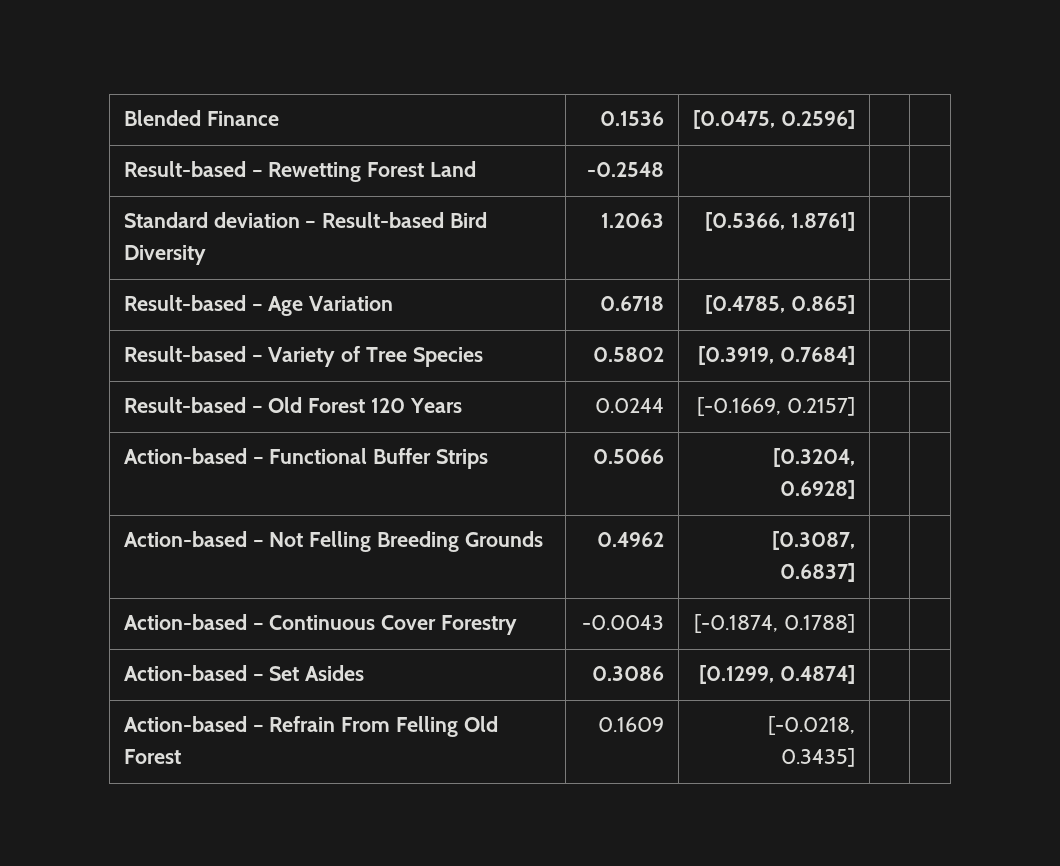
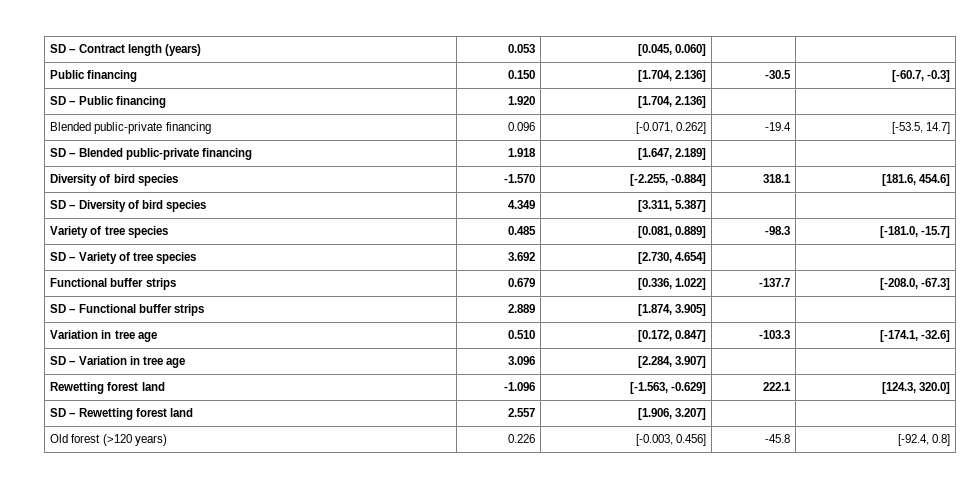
[123,110,279,126] [600,111,665,126] [693,110,856,129] [123,161,477,182] [587,162,665,177] [123,212,488,228] [123,245,206,265] [601,213,665,228] [705,212,856,231] [123,295,394,316] [600,296,665,311] [705,295,856,314] [123,346,483,367] [593,347,665,362] [698,346,856,365] [123,397,462,413] [595,398,665,413] [697,397,856,416] [123,448,489,469] [593,449,665,464] [773,448,856,467] [780,480,856,499] [123,531,543,552] [597,532,665,547] [772,531,856,550] [780,563,856,582] [123,614,518,635] [582,615,665,630] [694,614,856,633] [123,665,365,681] [592,666,665,681] [699,665,856,684] [123,716,498,737] [123,749,181,764] [598,717,665,732] [768,716,856,735] [781,748,856,767] Blended Finance | 0.1536 | [0.0475, 0.2596] | | // Result-based – Rewetting Forest Land | -0.2548 | | | // Standard deviation – Result-based Bird Diversity | 1.2063 | [0.5366, 1.8761] | | // Result-based – Age Variation | 0.6718 | [0.4785, 0.865] | | // Result-based – Variety of Tree Species | 0.5802 | [0.3919, 0.7684] | | // Result-based – Old Forest 120 Years | 0.0244 | [-0.1669, 0.2157] | | // Action-based – Functional Buffer Strips | 0.5066 | [0.3204, 0.6928] | | // Action-based – Not Felling Breeding Grounds | 0.4962 | [0.3087, 0.6837] | | // Action-based – Continuous Cover Forestry | -0.0043 | [-0.1874, 0.1788] | | // Action-based – Set Asides | 0.3086 | [0.1299, 0.4874] | | // Action-based – Refrain From Felling Old Forest | 0.1609 | [-0.0218, 0.3435] | | -> [50,44,201,56] [507,44,535,53] [637,44,706,56] [50,70,138,82] [507,70,535,79] [637,70,706,82] [764,70,791,79] [891,70,950,82] [50,96,166,108] [507,96,535,105] [637,96,706,108] [50,122,211,134] [507,122,535,131] [635,122,706,134] [764,122,791,131] [891,122,950,134] [50,148,252,160] [507,148,536,157] [637,148,706,160] [50,174,178,186] [503,174,535,183] [629,174,706,186] [762,174,791,183] [881,174,950,186] [50,200,206,212] [507,200,535,209] [637,200,706,212] [50,226,168,238] [507,226,536,235] [637,226,706,238] [764,226,790,235] [879,226,950,238] [50,252,196,264] [507,252,535,261] [637,252,706,264] [50,278,176,290] [507,278,535,287] [637,278,706,290] [758,278,790,287] [879,278,950,290] [50,304,204,316] [507,304,535,313] [637,304,706,316] [50,330,157,342] [507,330,535,339] [637,330,706,342] [758,330,790,339] [879,330,950,342] [50,356,185,368] [507,356,535,365] [637,356,706,368] [50,382,165,394] [503,382,535,391] [629,382,706,394] [762,382,791,391] [881,382,950,394] [50,408,193,420] [507,408,535,417] [637,408,706,420] [50,434,167,446] [507,434,535,443] [635,434,706,446] [764,434,790,443] [897,434,950,446] SD – Contract length (years) | 0.053 | [0.045, 0.060] | | // Public financing | 0.150 | [1.704, 2.136] | -30.5 | [-60.7, -0.3] // SD – Public financing | 1.920 | [1.704, 2.136] | | // Blended public-private financing | 0.096 | [-0.071, 0.262] | -19.4 | [-53.5, 14.7] // SD – Blended public-private financing | 1.918 | [1.647, 2.189] | | // Diversity of bird species | -1.570 | [-2.255, -0.884] | 318.1 | [181.6, 454.6] // SD – Diversity of bird species | 4.349 | [3.311, 5.387] | | // Variety of tree species | 0.485 | [0.081, 0.889] | -98.3 | [-181.0, -15.7] // SD – Variety of tree species | 3.692 | [2.730, 4.654] | | // Functional buffer strips | 0.679 | [0.336, 1.022] | -137.7 | [-208.0, -67.3] // SD – Functional buffer strips | 2.889 | [1.874, 3.905] | | // Variation in tree age | 0.510 | [0.172, 0.847] | -103.3 | [-174.1, -32.6] // SD – Variation in tree age | 3.096 | [2.284, 3.907] | | // Rewetting forest land | -1.096 | [-1.563, -0.629] | 222.1 | [124.3, 320.0] // SD – Rewetting forest land | 2.557 | [1.906, 3.207] | | // Old forest (>120 years) | 0.226 | [-0.003, 0.456] | -45.8 | [-92.4, 0.8]

